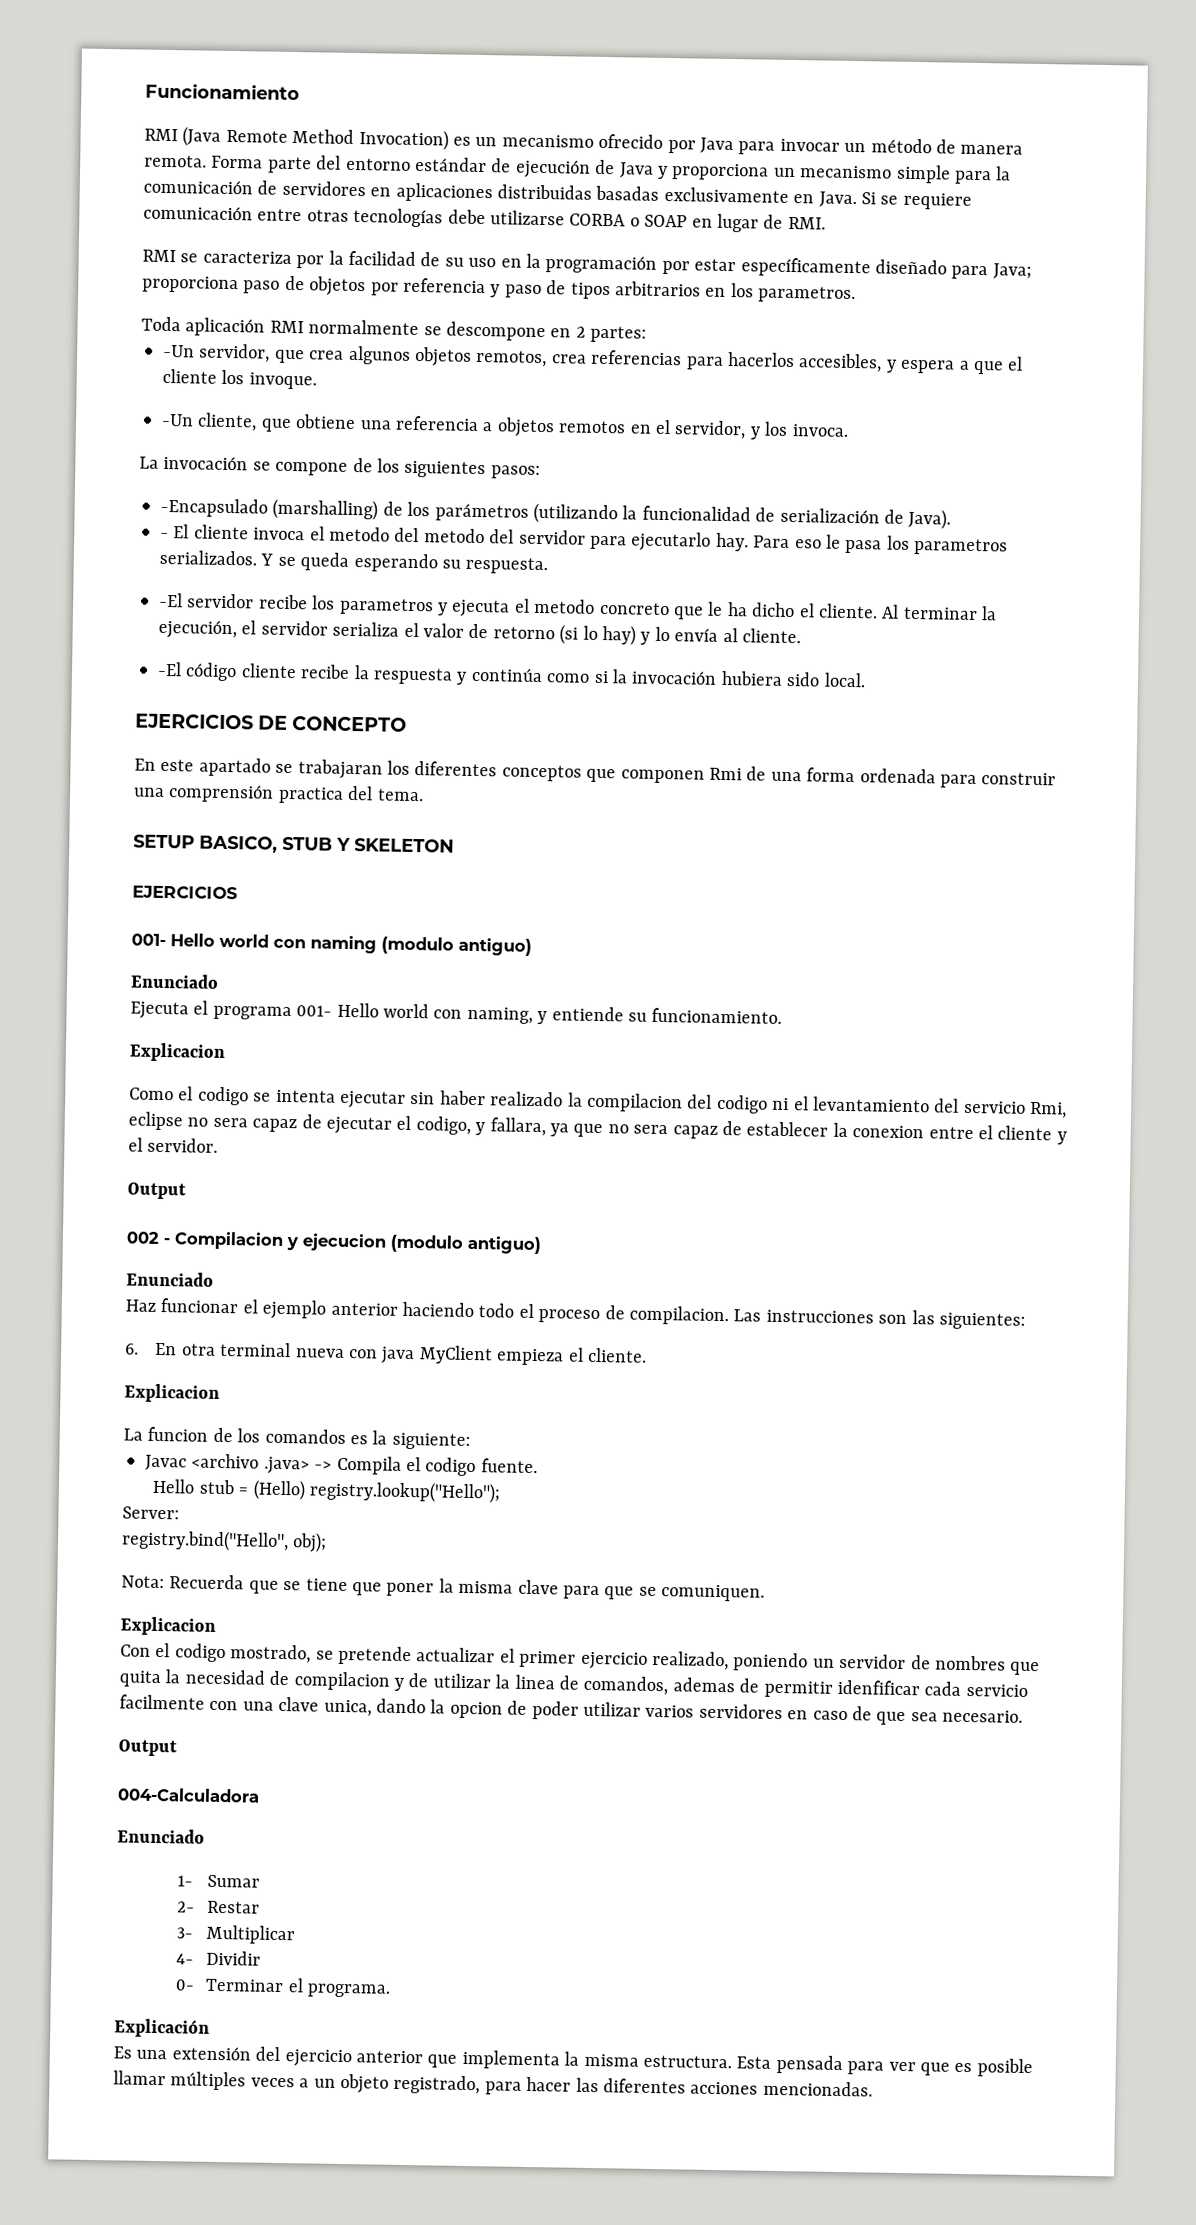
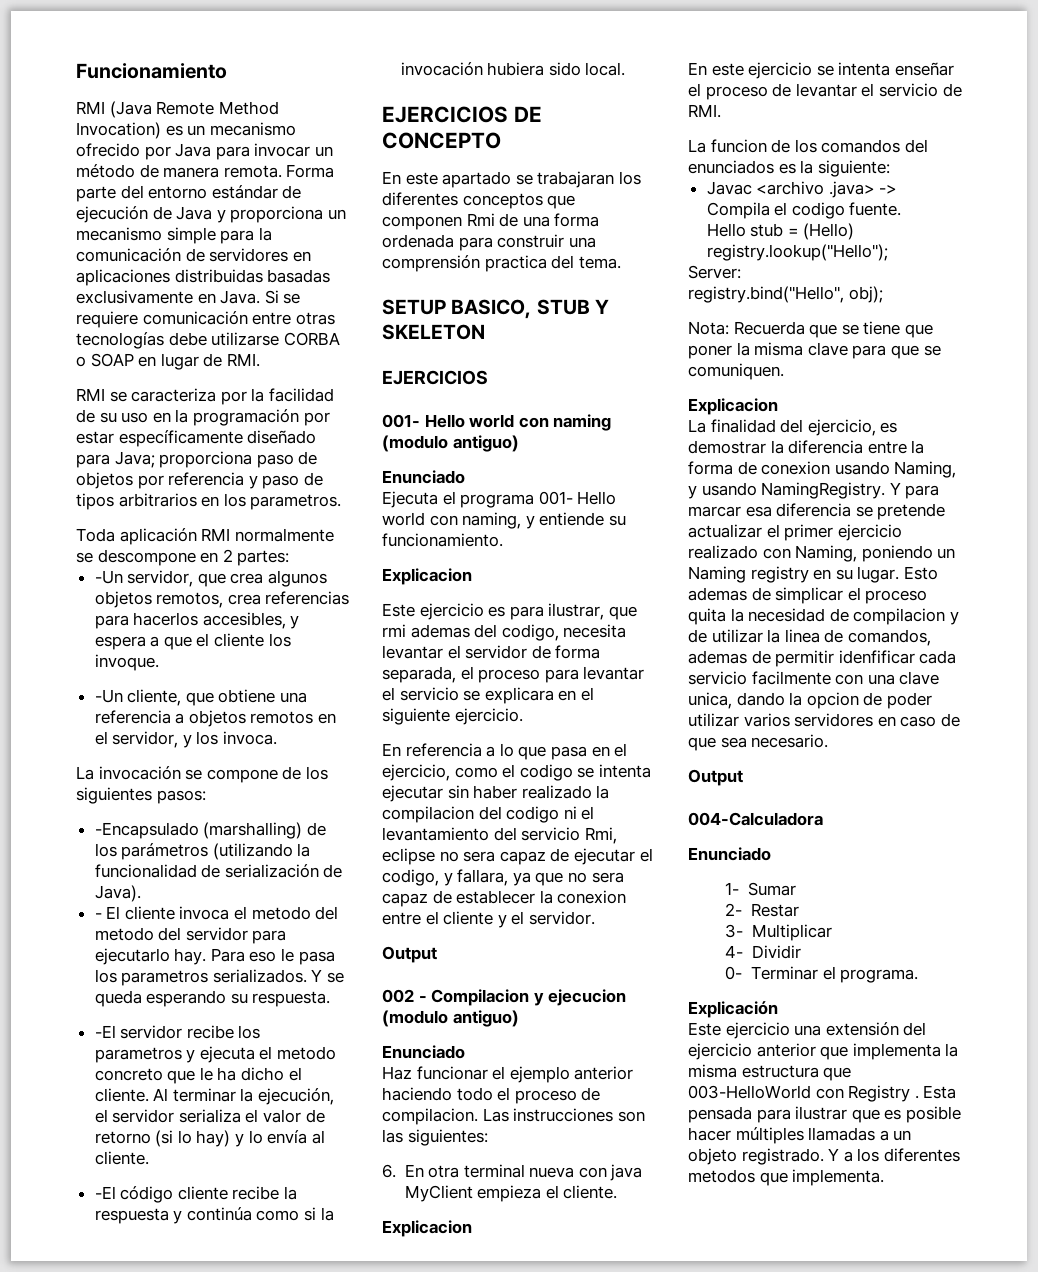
[129,1087,174,1101] Como -> [382,603,637,620] [382,624,627,641] [382,645,601,659] [382,666,645,683] [382,687,594,704] [382,708,523,725] [382,743,628,760] [382,764,498,781] Este ejercicio es para ilustrar, que rmi ademas del codigo, necesita levantar el servidor de forma separada, el proceso para levantar el servicio se explicara en el siguiente ejercicio. // En referencia a lo que pasa en el ejercicio, como
(220, 1393) none -> [688,62,954,79] [688,83,962,100] [688,104,721,118] // En este ejercicio se intenta enseñar el proceso de levantar el servicio de RMI.
(346, 1436) none -> [904,139,928,153] [688,160,774,174] del enunciados
[120,1642,312,1664] Con el codigo mostrado, -> [688,419,898,436] [688,440,925,454] [688,461,957,478] [688,482,940,499] [688,503,852,517] La finalidad del ejercicio, es demostrar la diferencia entre la forma de conexion usando Naming, y usando NamingRegistry. Y para marcar esa diferencia
[651,1650,1041,1676] realizado, poniendo un servidor de nombres que -> [688,545,956,562] [688,566,938,583] [688,587,928,604] realizado con Naming, poniendo un Naming registry en su lugar. Esto ademas de simplicar el proceso
[113,2046,132,2059] Es -> [688,1022,790,1039] Este ejercicio
[642,2054,732,2069] estructura. -> [741,1065,852,1081] [688,1085,919,1102] estructura que 003-HelloWorld con Registry .
[888,2061,916,2072] ver -> [795,1106,848,1120] ilustrar
[113,2070,873,2097] llamar múltiples veces a un objeto registrado, para hacer las diferentes acciones mencionadas. -> [688,1127,912,1144] [688,1148,960,1165] [688,1169,885,1186] hacer múltiples llamadas a un objeto registrado. Y a los diferentes metodos que implementa.

